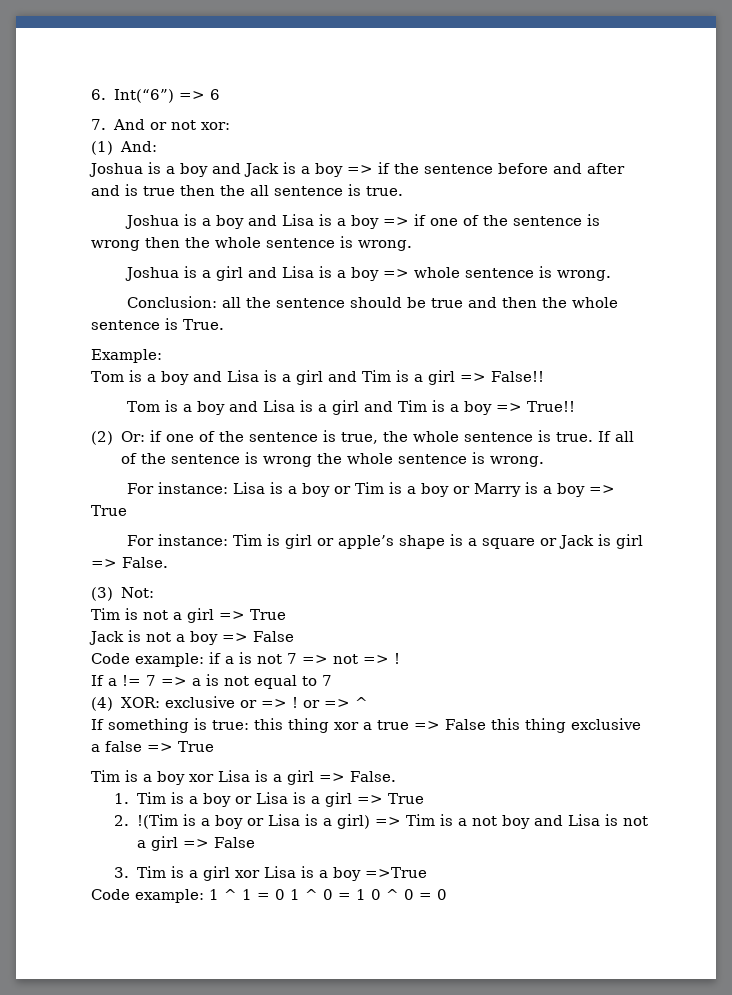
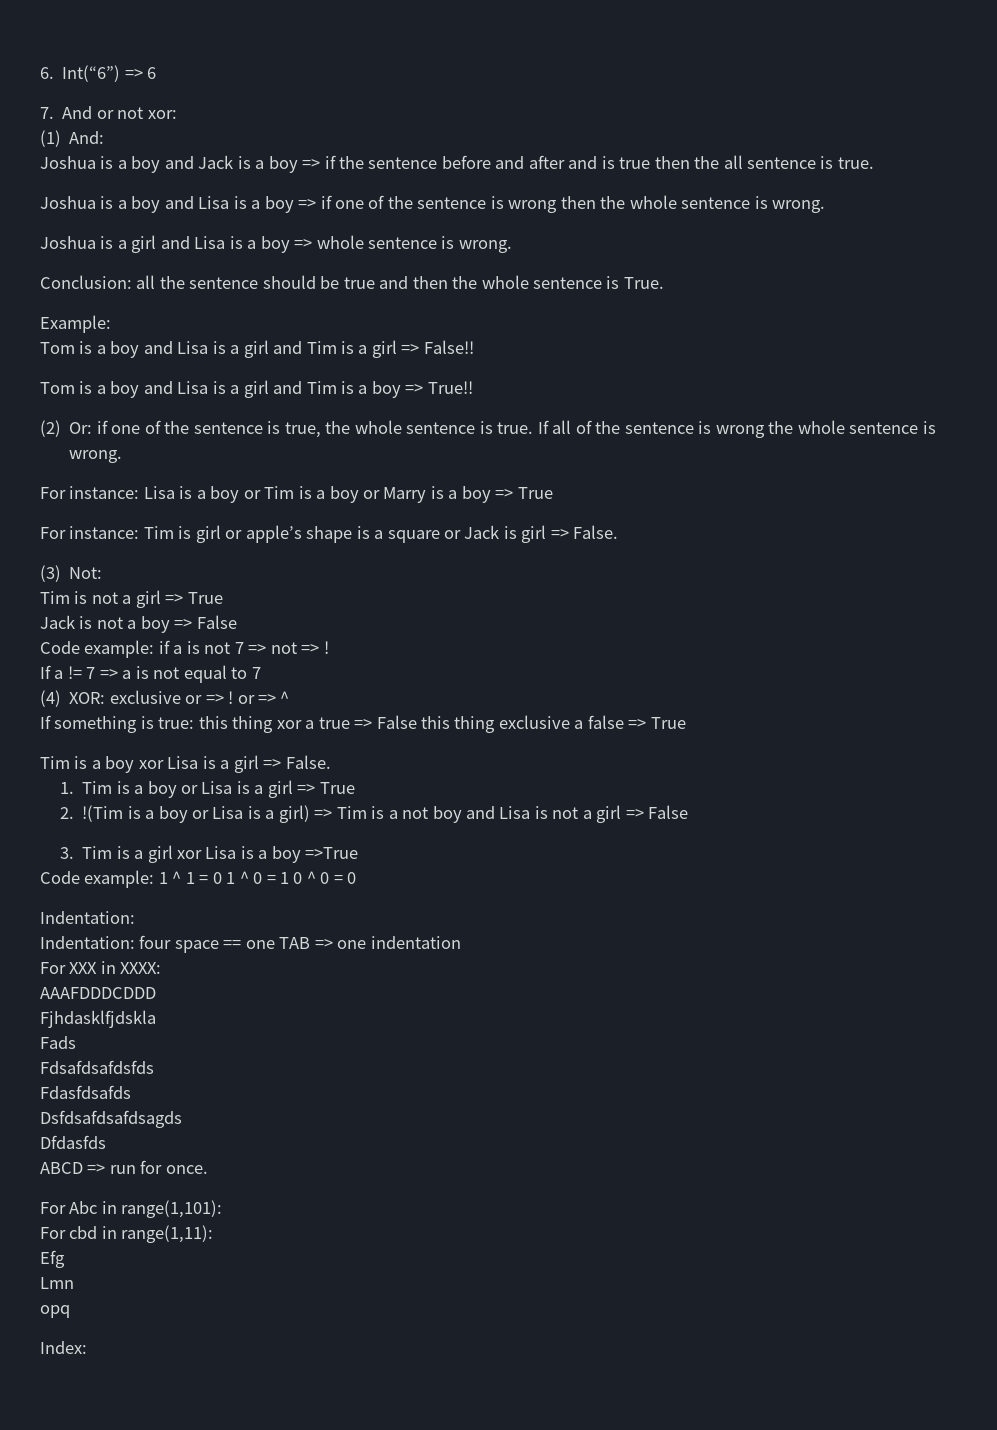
(447, 894) none -> [40,911,135,924] [40,935,461,953] [40,961,162,974] [40,987,156,999] [40,1010,156,1028] [40,1036,76,1049] [40,1060,154,1074] [40,1085,131,1099] [40,1110,182,1128] [40,1135,106,1149] [40,1160,208,1174] [40,1200,223,1218] [40,1225,214,1243] [40,1250,65,1268] [40,1277,74,1289] [40,1305,70,1318] [40,1341,87,1354] // Indentation: // Indentation: four space == one TAB => one indentation // For XXX in XXXX: // AAAFDDDCDDD // Fjhdasklfjdskla // Fads // Fdsafdsafdsfds // Fdasfdsafds // Dsfdsafdsafdsagds // Dfdasfds // ABCD => run for once. // For Abc in range(1,101): // For cbd in range(1,11): // Efg // Lmn // opq // Index:

